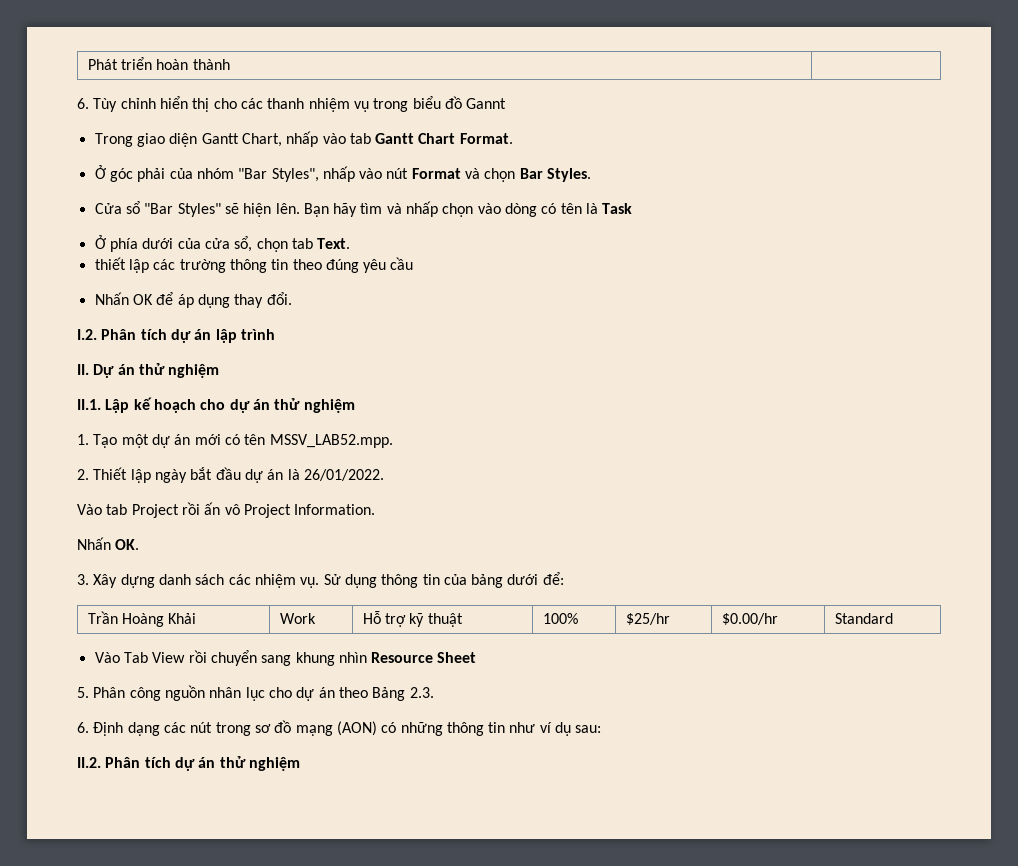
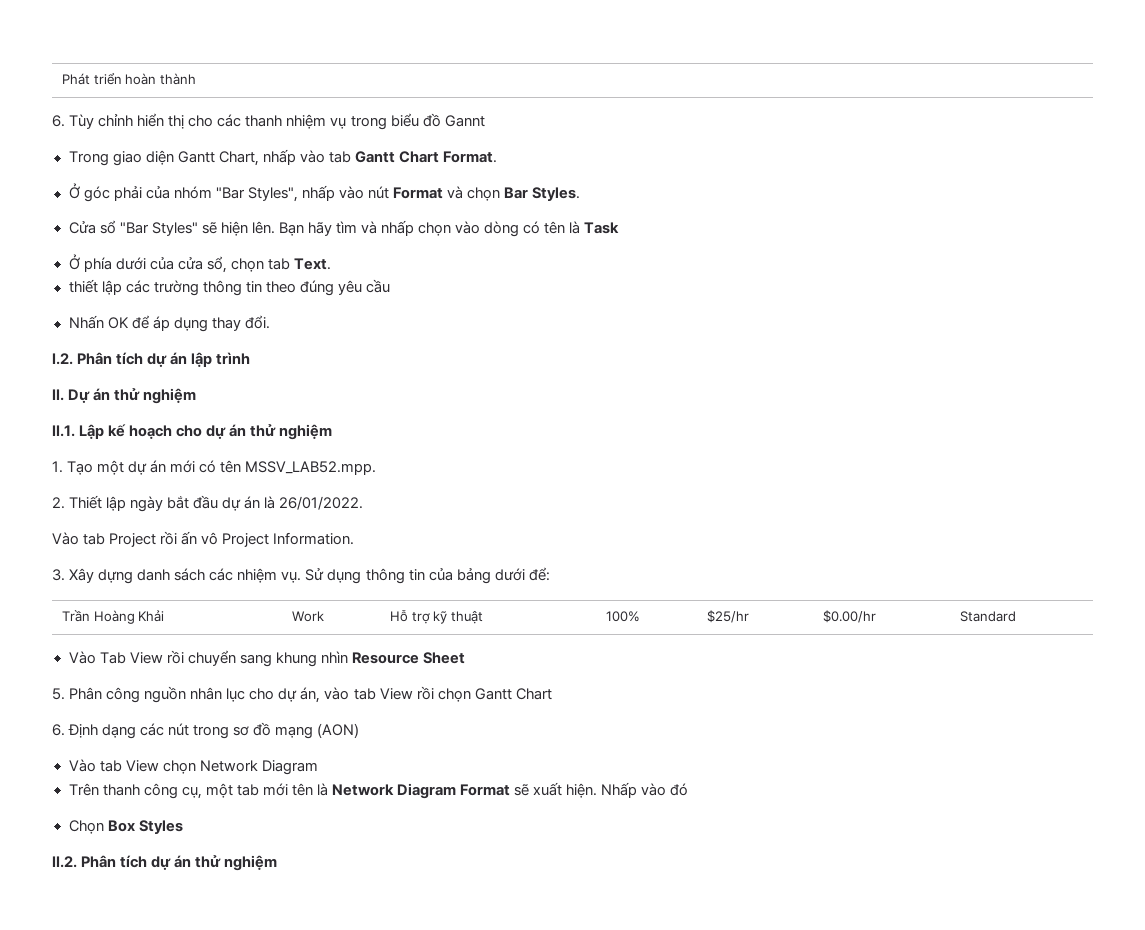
[77,537,140,550] // Nhấn OK. -> (355, 538) none
[318,687,434,701] án theo Bảng 2.3. -> [300,686,552,703] án, vào tab View rồi chọn Gantt Chart
[381,722,602,736] có những thông tin như ví dụ sau: -> [68,759,318,775] [68,782,689,799] [68,820,183,834] // Vào tab View chọn Network Diagram // Trên thanh công cụ, một tab mới tên là Network Diagram Format sẽ xuất hiện. Nhấp vào đó // Chọn Box Styles

